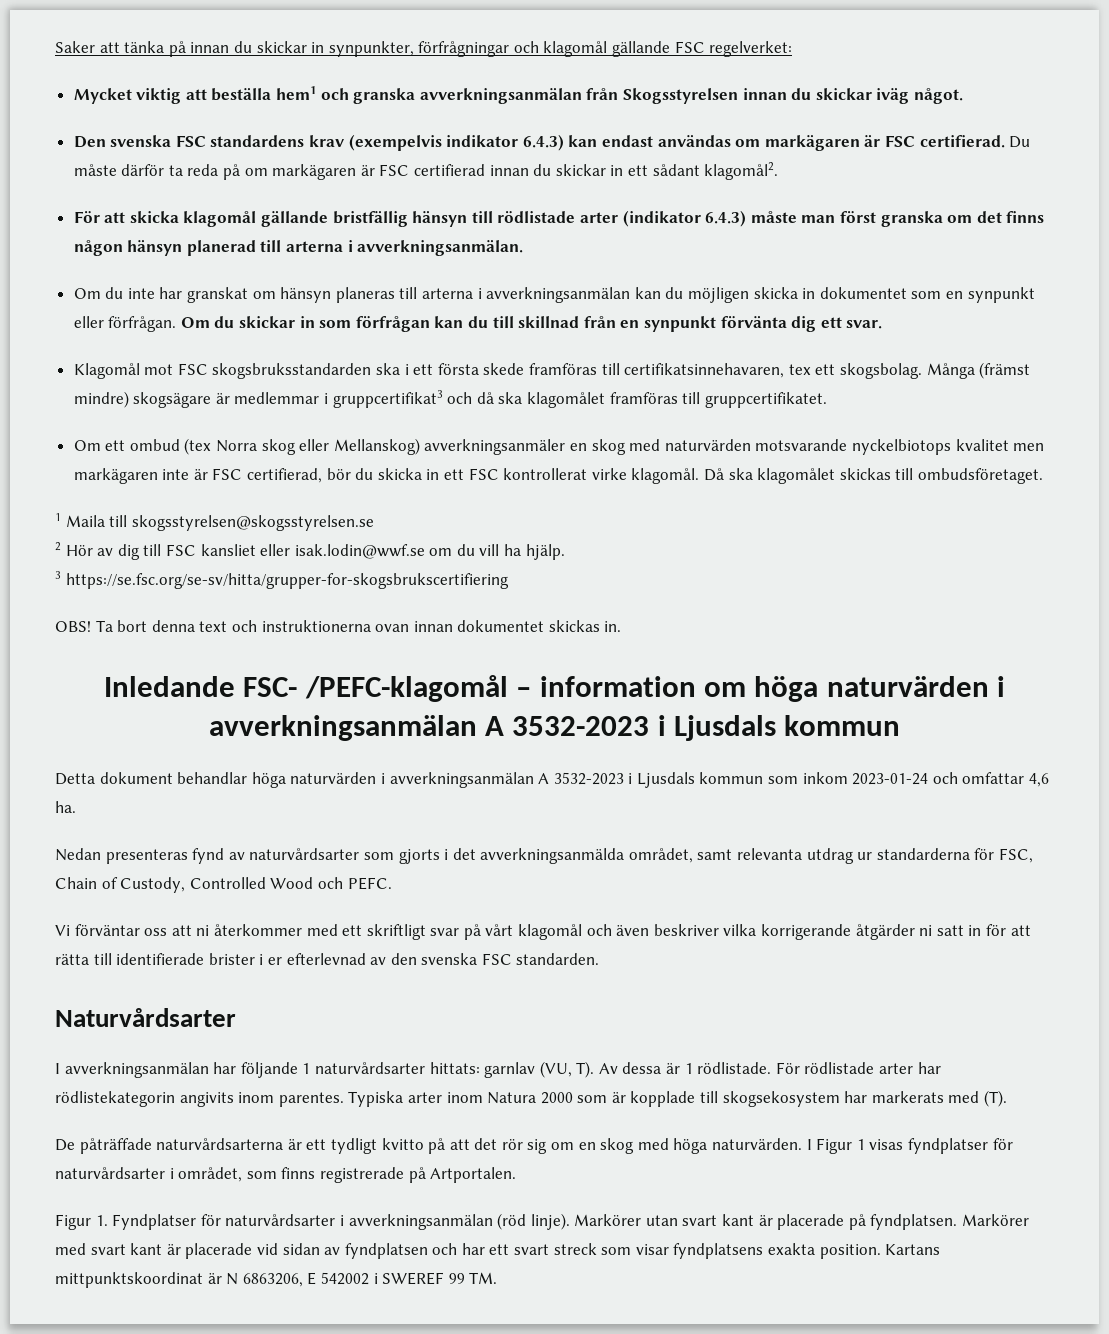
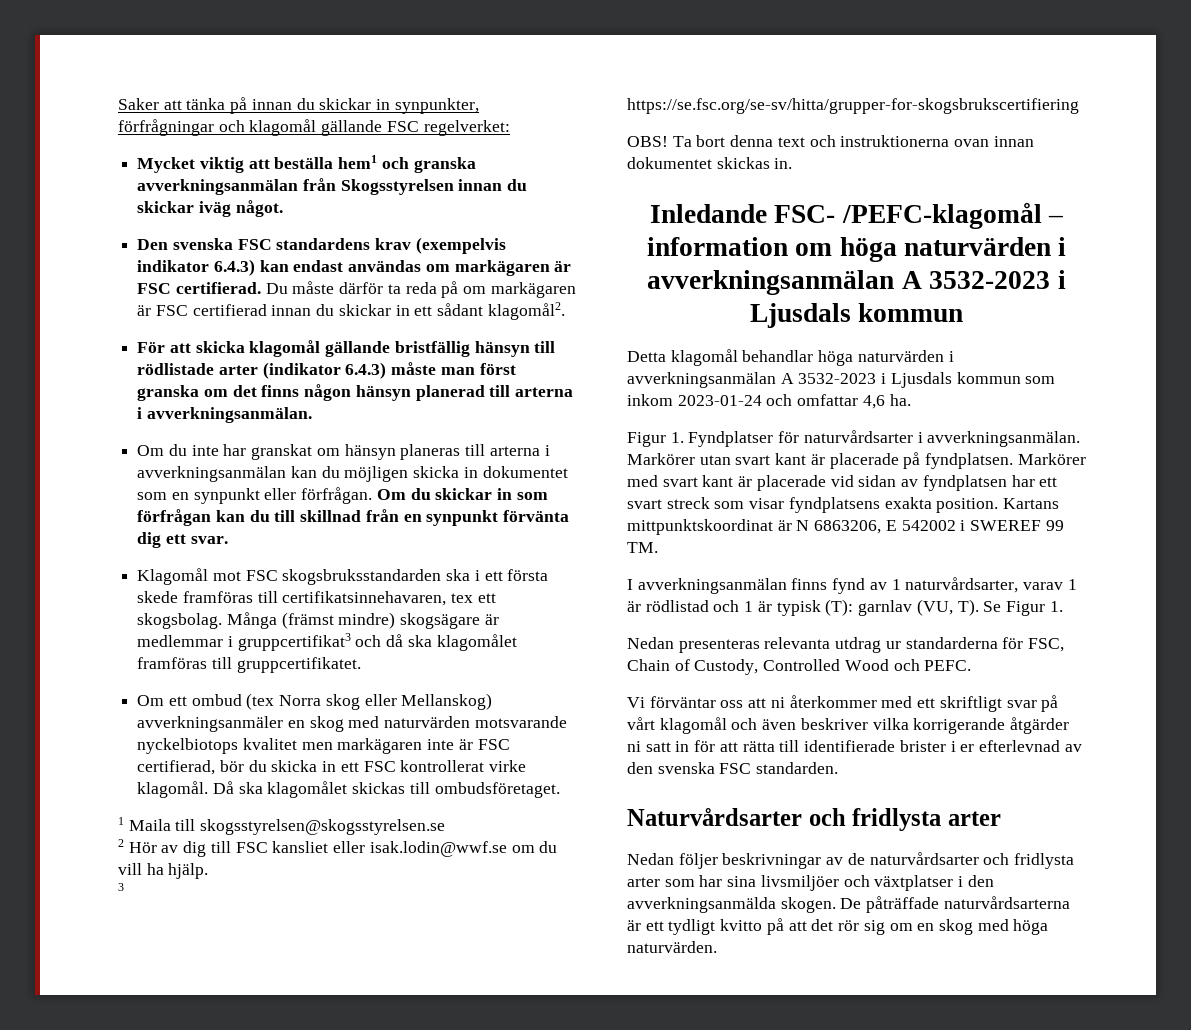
[99,772,173,784] dokument -> [670,349,738,366] klagomål
[55,848,733,864] Nedan presenteras fynd av naturvårdsarter som gjorts i det avverkningsanmälda området, samt -> [627,430,1081,447] [627,452,1086,469] [627,475,1058,491] [627,497,1060,513] [627,519,1064,535] [627,542,658,553] [627,577,1077,594] [627,599,1063,616] [627,637,760,653] Figur 1. Fyndplatser för naturvårdsarter i avverkningsanmälan. Markörer utan svart kant är placerade på fyndplatsen. Markörer med svart kant är placerade vid sidan av fyndplatsen har ett svart streck som visar fyndplatsens exakta position. Kartans mittpunktskoordinat är N 6863206, E 542002 i SWEREF 99 TM. // I avverkningsanmälan finns fynd av 1 naturvårdsarter, varav 1 är rödlistad och 1 är typisk (T): garnlav (VU, T). Se Figur 1. // Nedan presenteras
[55,1061,941,1078] [55,1090,1008,1107] // I avverkningsanmälan har följande 1 naturvårdsarter hittats: garnlav (VU, T). Av dessa är 1 rödlistade. För rödlistade arter har rödlistekategorin angivits inom parentes. Typiska arter inom Natura 2000 som är kopplade till skogsekosystem har markerats med (T). // -> [808,808,1001,831] [627,852,1075,869] [627,875,994,891] [627,897,836,913] och fridlysta arter // Nedan följer beskrivningar av de naturvårdsarter och fridlysta arter som har sina livsmiljöer och växtplatser i den avverkningsanmälda skogen.
[806,1138,1013,1154] [55,1167,517,1183] [55,1213,1030,1230] [55,1243,941,1259] [55,1272,498,1288] I Figur 1 visas fyndplatser för naturvårdsarter i området, som finns registrerade på Artportalen. // Figur 1. Fyndplatser för naturvårdsarter i avverkningsanmälan (röd linje). Markörer utan svart kant är placerade på fyndplatsen. Markörer med svart kant är placerade vid sidan av fyndplatsen och har ett svart streck som visar fyndplatsens exakta position. Kartans mittpunktskoordinat är N 6863206, E 542002 i SWEREF 99 TM. -> (717, 947) none

